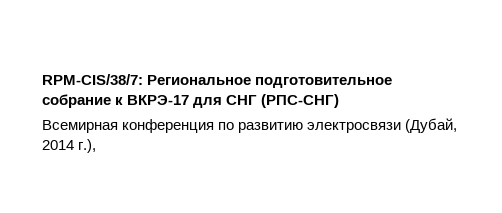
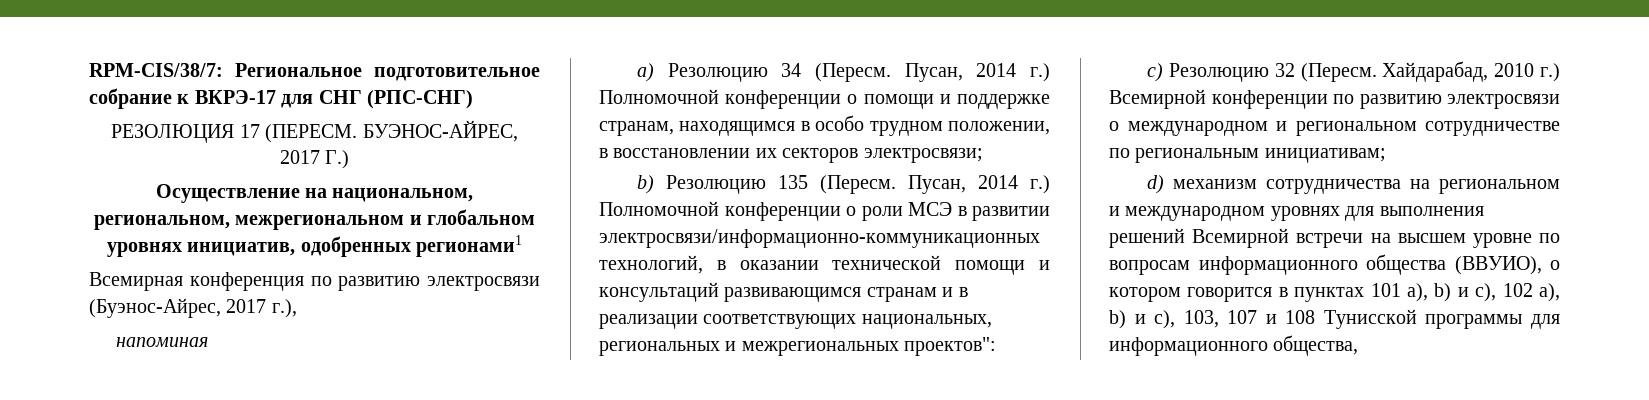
(340, 101) none -> [111,120,518,143] [279,150,350,169] [155,184,474,203] [93,209,536,230] [106,235,523,257] // РЕЗОЛЮЦИЯ 17 (ПЕРЕСМ. БУЭНОС-АЙРЕС, 2017 Г.) // Осуществление на национальном, региональном, межрегиональном и глобальном уровнях инициатив, одобренных регионами1
[405,118,458,133] [42,139,97,153] (Дубай, 2014 г.), -> [89,298,297,318] [115,337,208,347] [637,63,1050,82] [599,89,1050,109] [599,115,1050,136] [599,148,983,163] [637,175,1050,194] [599,201,1050,221] [599,229,1040,248] [599,255,1050,275] [599,282,968,302] [599,314,992,329] [599,337,997,356] [1147,61,1560,82] [1109,89,1560,109] [1109,121,1560,136] [1109,148,1386,163] [1147,175,1560,194] [1109,206,1484,221] [1109,228,1560,248] [1109,254,1560,275] [1109,283,1560,302] [1109,309,1560,329] [1109,335,1359,356] (Буэнос-Айрес, 2017 г.), // напоминая // a) Резолюцию 34 (Пересм. Пусан, 2014 г.) Полномочной конференции о помощи и поддержке странам, находящимся в особо трудном положении, в восстановлении их секторов электросвязи; // b) Резолюцию 135 (Пересм. Пусан, 2014 г.) Полномочной конференции о роли МСЭ в развитии электросвязи/информационно-коммуникационных технологий, в оказании технической помощи и консультаций развивающимся странам и в реализации соответствующих национальных, региональных и межрегиональных проектов": // c) Резолюцию 32 (Пересм. Хайдарабад, 2010 г.) Всемирной конференции по развитию электросвязи о международном и региональном сотрудничестве по региональным инициативам; // d) механизм сотрудничества на региональном и международном уровнях для выполнения решений Всемирной встречи на высшем уровне по вопросам информационного общества (ВВУИО), о котором говорится в пунктах 101 а), b) и с), 102 а), b) и с), 103, 107 и 108 Тунисской программы для информационного общества,

